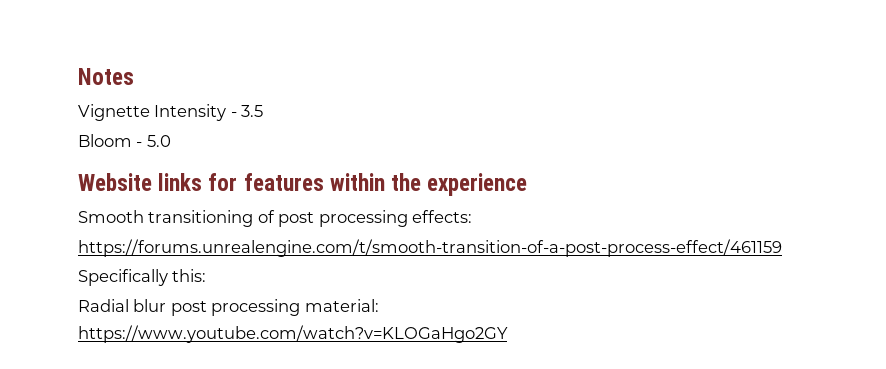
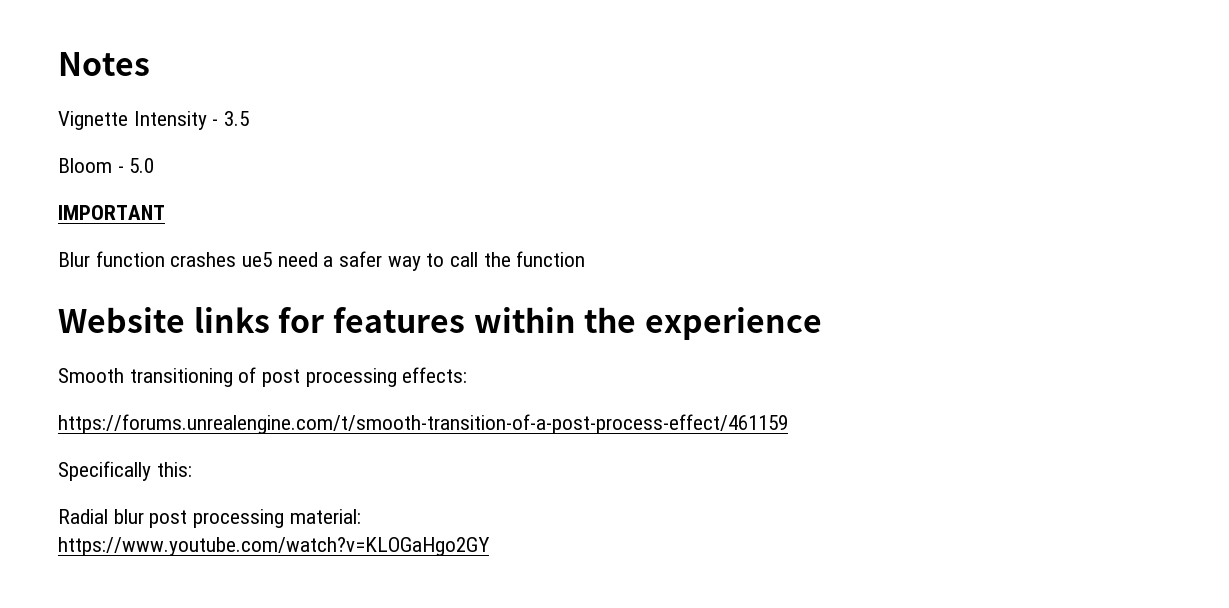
(171, 141) none -> [58,205,165,220] [58,251,586,271] // IMPORTANT // Blur function crashes ue5 need a safer way to call the function

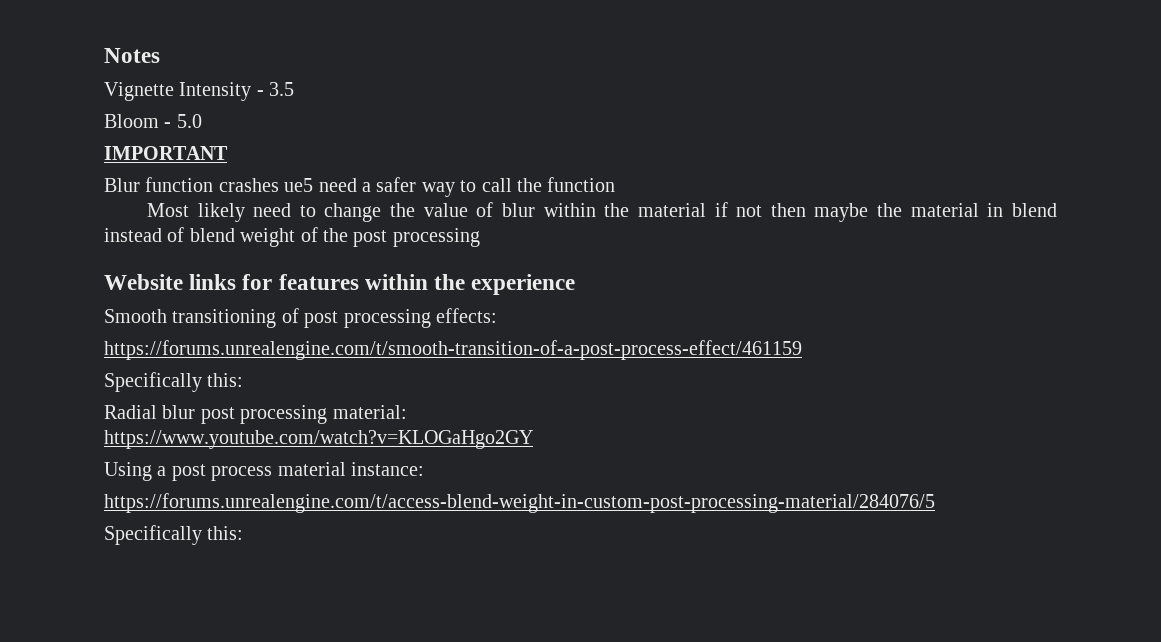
(586, 259) none -> [146,202,1058,222] [104,227,480,247] // Most likely need to change the value of blur within the material if not then maybe the material in blend instead of blend weight of the post processing
(490, 546) none -> [104,462,424,481] [104,493,935,513] [104,525,244,545] // Using a post process material instance: // https://forums.unrealengine.com/t/access-blend-weight-in-custom-post-processing-material/284076/5 // Specifically this:

